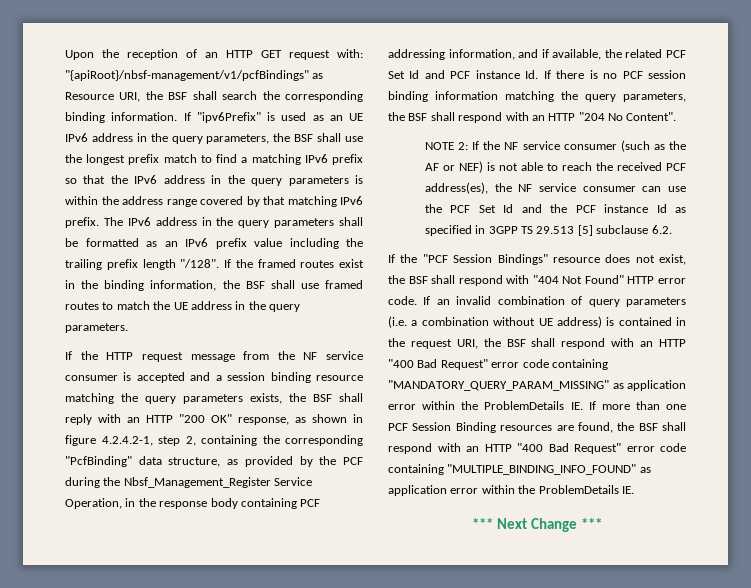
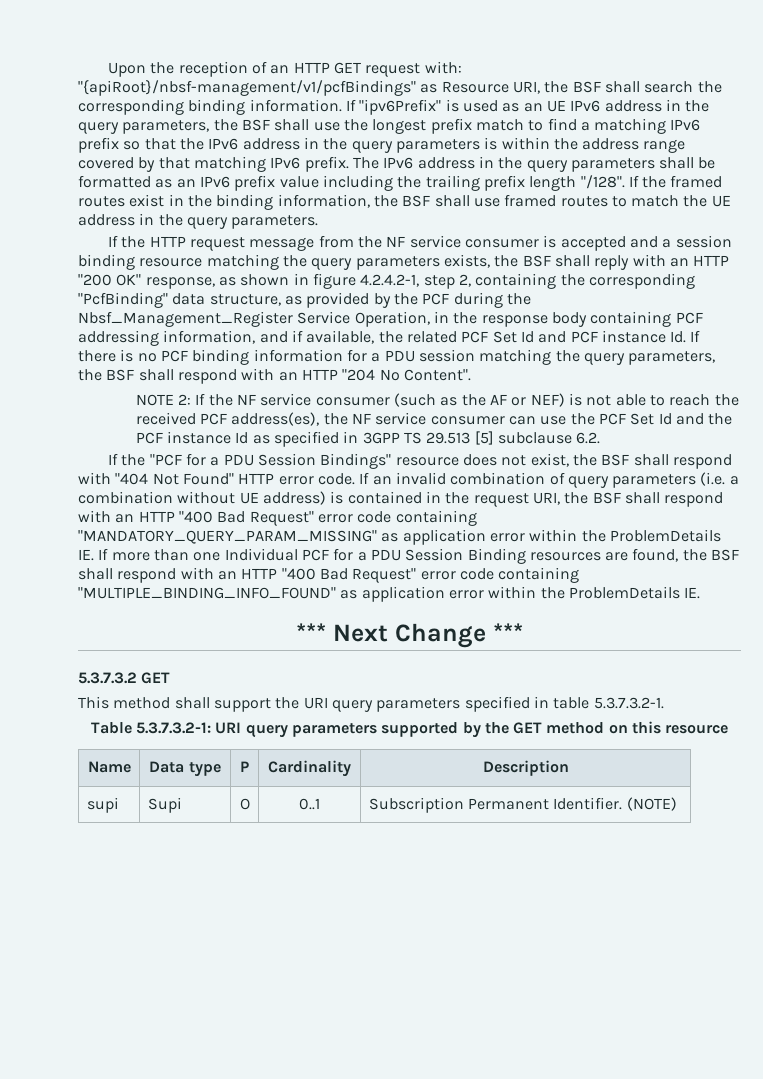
[648,70,686,79] session -> (188, 356) none
(498, 95) none -> [346,349,475,362] for a PDU session
(448, 258) none -> [185,453,254,466] for a PDU
[388,423,408,431] PCF -> [224,548,401,561] Individual PCF for a PDU
(602, 523) none -> [78,672,171,684] [78,696,664,712] [90,721,729,738] [87,761,131,773] [149,761,221,777] [240,761,249,772] [268,760,351,777] [482,760,569,776] [86,797,119,813] [147,797,182,813] [239,798,250,810] [299,798,320,810] [368,797,677,813] // 5.3.7.3.2 GET // This method shall support the URI query parameters specified in table 5.3.7.3.2-1. // Table 5.3.7.3.2-1: URI query parameters supported by the GET method on this resource // Name | Data type | P | Cardinality | Description // supi | Supi | O | 0..1 | Subscription Permanent Identifier. (NOTE)

